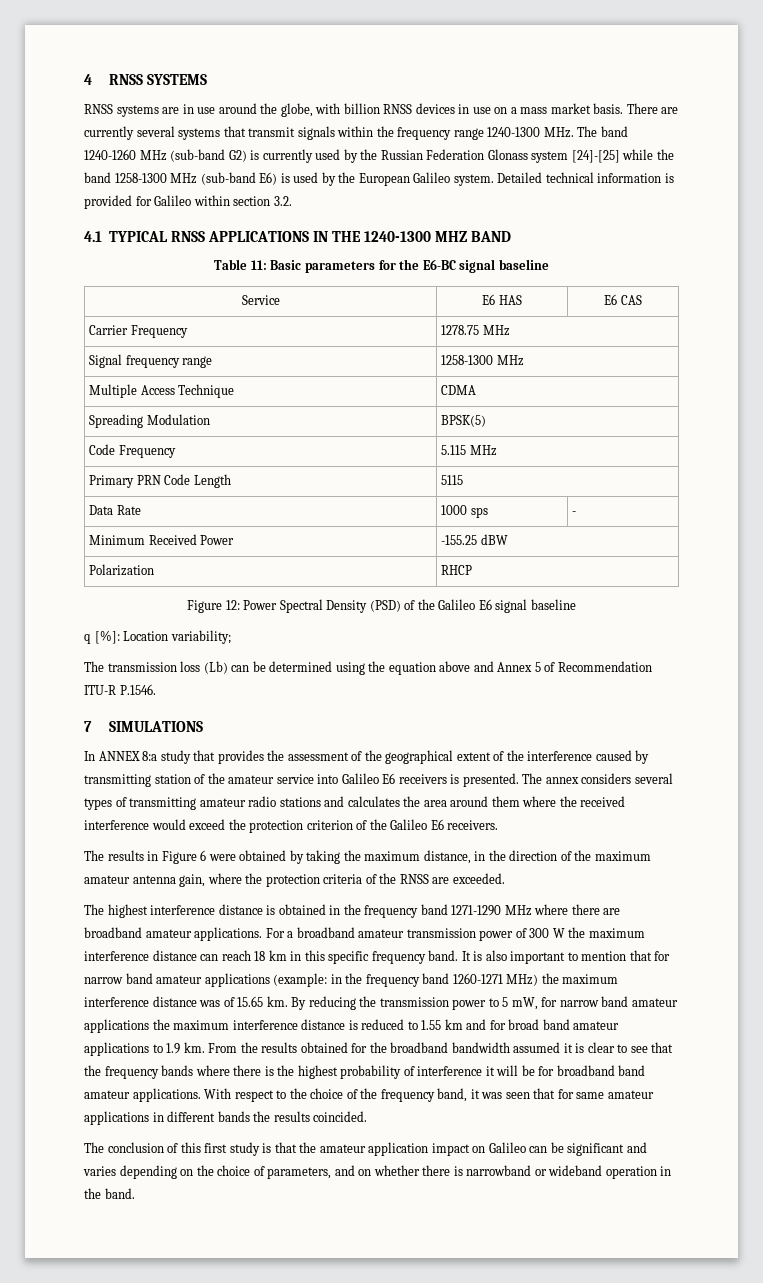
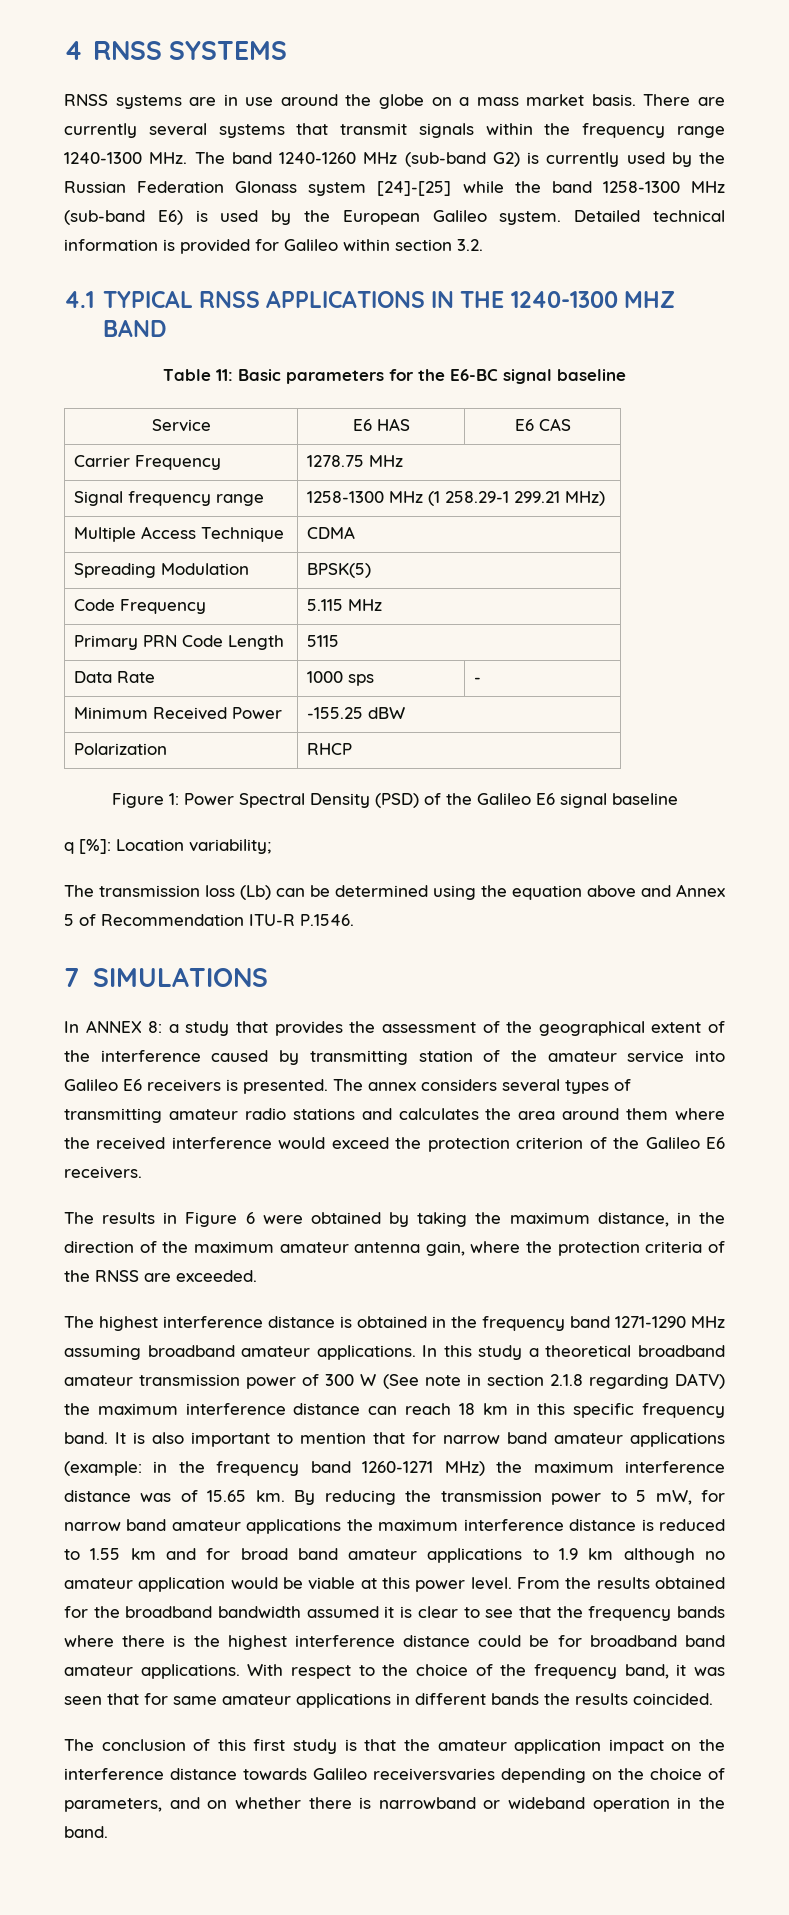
[280,103,491,117] globe, with billion RNSS devices in use -> [379,94,424,109] globe
(524, 360) none -> [427,491,605,506] (1 258.29-1 299.21 MHz)
[225,600,240,610] 12: -> [168,793,179,805] 1:
[142,751,158,761] 8:a -> [148,1021,179,1033] 8: a
[534,904,621,915] [84,927,294,941] where there are broadband amateur applications. For a -> [64,1345,632,1360] assuming broadband amateur applications. In this study a theoretical
(565, 933) none -> [382,1373,725,1389] (See note in section 2.1.8 regarding DATV)
[183,1042,205,1053] km. -> [588,1548,725,1563] [64,1577,512,1592] km although no amateur application would be viable at this power level.
[340,1065,519,1079] probability of interference it will -> [294,1635,522,1647] interference distance could
[488,1142,647,1156] [83,1166,116,1176] Galileo can be significant and varies -> [699,1739,726,1751] [64,1768,495,1781] the interference distance towards Galileo receiversvaries

